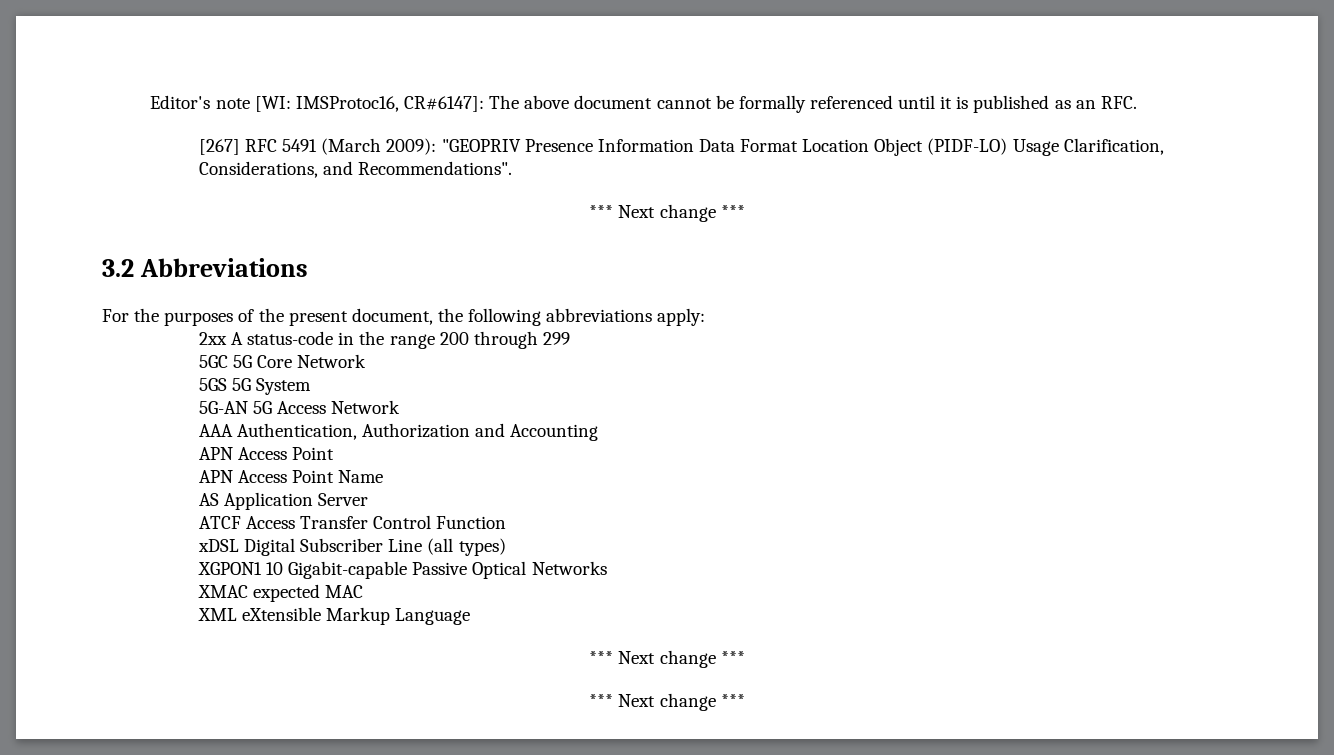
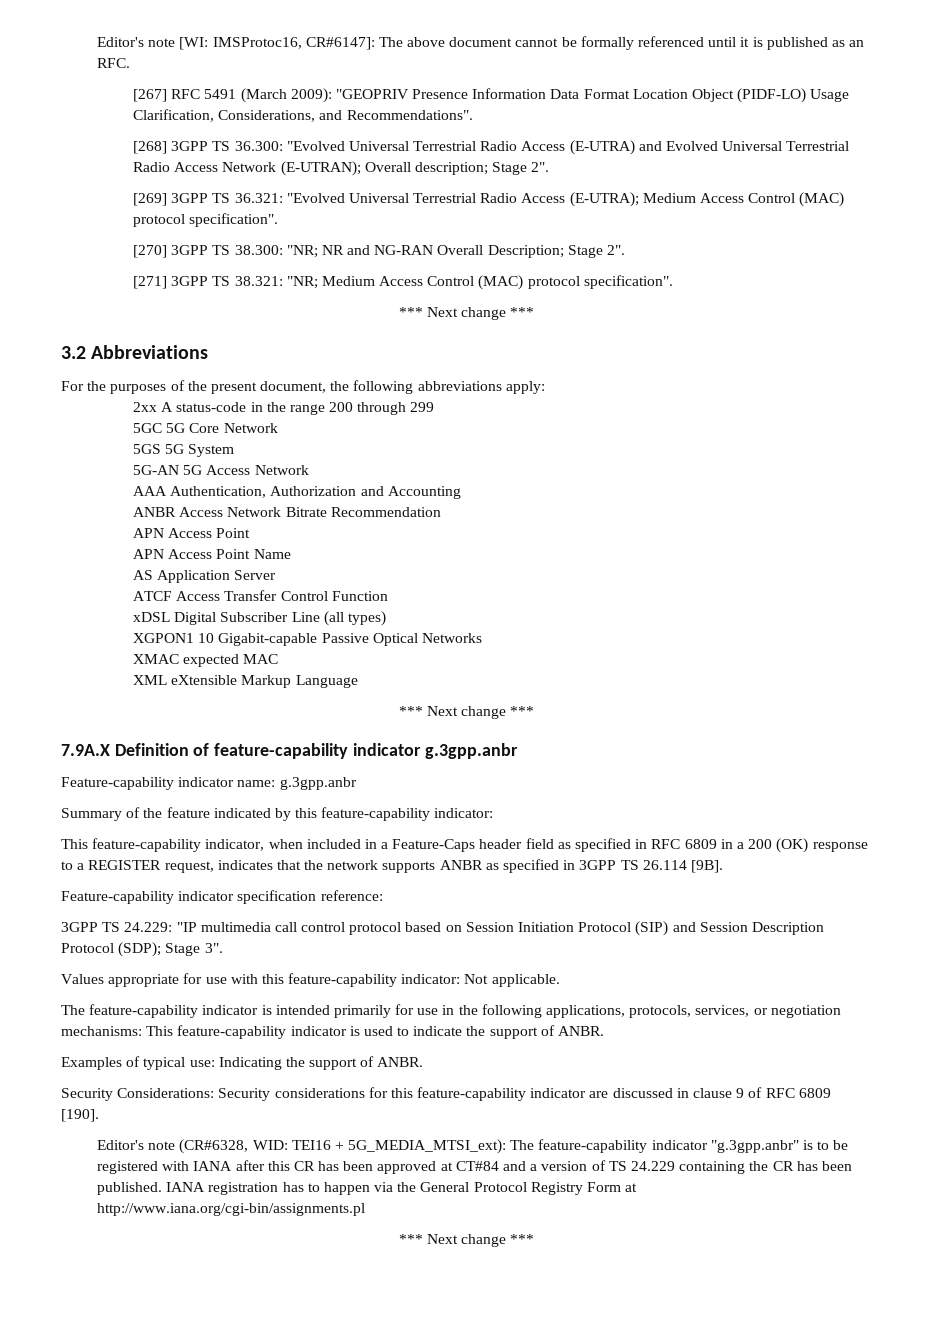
(513, 168) none -> [132,140,850,155] [132,161,550,176] [132,192,845,207] [132,213,279,227] [132,245,625,258] [132,275,673,290] // [268] 3GPP TS 36.300: "Evolved Universal Terrestrial Radio Access (E-UTRA) and Evolved Universal Terrestrial Radio Access Network (E-UTRAN); Overall description; Stage 2". // [269] 3GPP TS 36.321: "Evolved Universal Terrestrial Radio Access (E-UTRA); Medium Access Control (MAC) protocol specification". // [270] 3GPP TS 38.300: "NR; NR and NG-RAN Overall Description; Stage 2". // [271] 3GPP TS 38.321: "NR; Medium Access Control (MAC) protocol specification".
(599, 432) none -> [132,507,441,517] // ANBR Access Network Bitrate Recommendation
(745, 657) none -> [61,743,518,759] [61,777,357,790] [61,807,494,821] [61,838,868,853] [61,859,723,873] [61,890,383,904] [61,921,824,936] [61,942,223,957] [61,973,560,987] [61,1004,841,1018] [61,1025,605,1039] [61,1056,424,1070] [61,1087,831,1101] [61,1109,99,1122] [96,1139,849,1154] [96,1160,852,1174] [96,1182,638,1195] [96,1203,365,1216] // 7.9A.X Definition of feature-capability indicator g.3gpp.anbr // Feature-capability indicator name: g.3gpp.anbr // Summary of the feature indicated by this feature-capability indicator: // This feature-capability indicator, when included in a Feature-Caps header field as specified in RFC 6809 in a 200 (OK) response to a REGISTER request, indicates that the network supports ANBR as specified in 3GPP TS 26.114 [9B]. // Feature-capability indicator specification reference: // 3GPP TS 24.229: "IP multimedia call control protocol based on Session Initiation Protocol (SIP) and Session Description Protocol (SDP); Stage 3". // Values appropriate for use with this feature-capability indicator: Not applicable. // The feature-capability indicator is intended primarily for use in the following applications, protocols, services, or negotiation mechanisms: This feature-capability indicator is used to indicate the support of ANBR. // Examples of typical use: Indicating the support of ANBR. // Security Considerations: Security considerations for this feature-capability indicator are discussed in clause 9 of RFC 6809 [190]. // Editor's note (CR#6328, WID: TEI16 + 5G_MEDIA_MTSI_ext): The feature-capability indicator "g.3gpp.anbr" is to be registered with IANA after this CR has been approved at CT#84 and a version of TS 24.229 containing the CR has been published. IANA registration has to happen via the General Protocol Registry Form at http://www.iana.org/cgi-bin/assignments.pl

